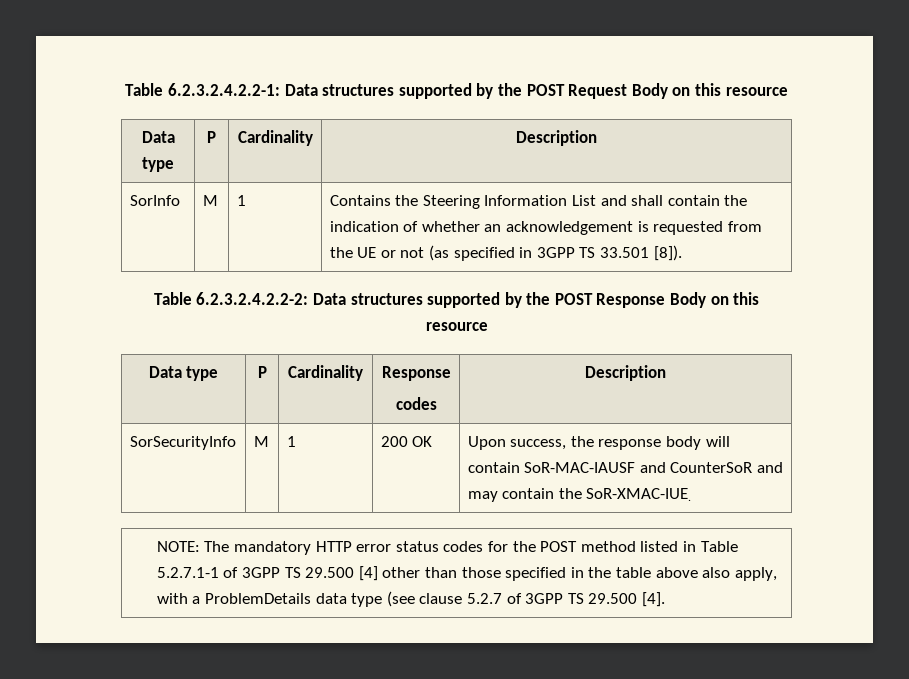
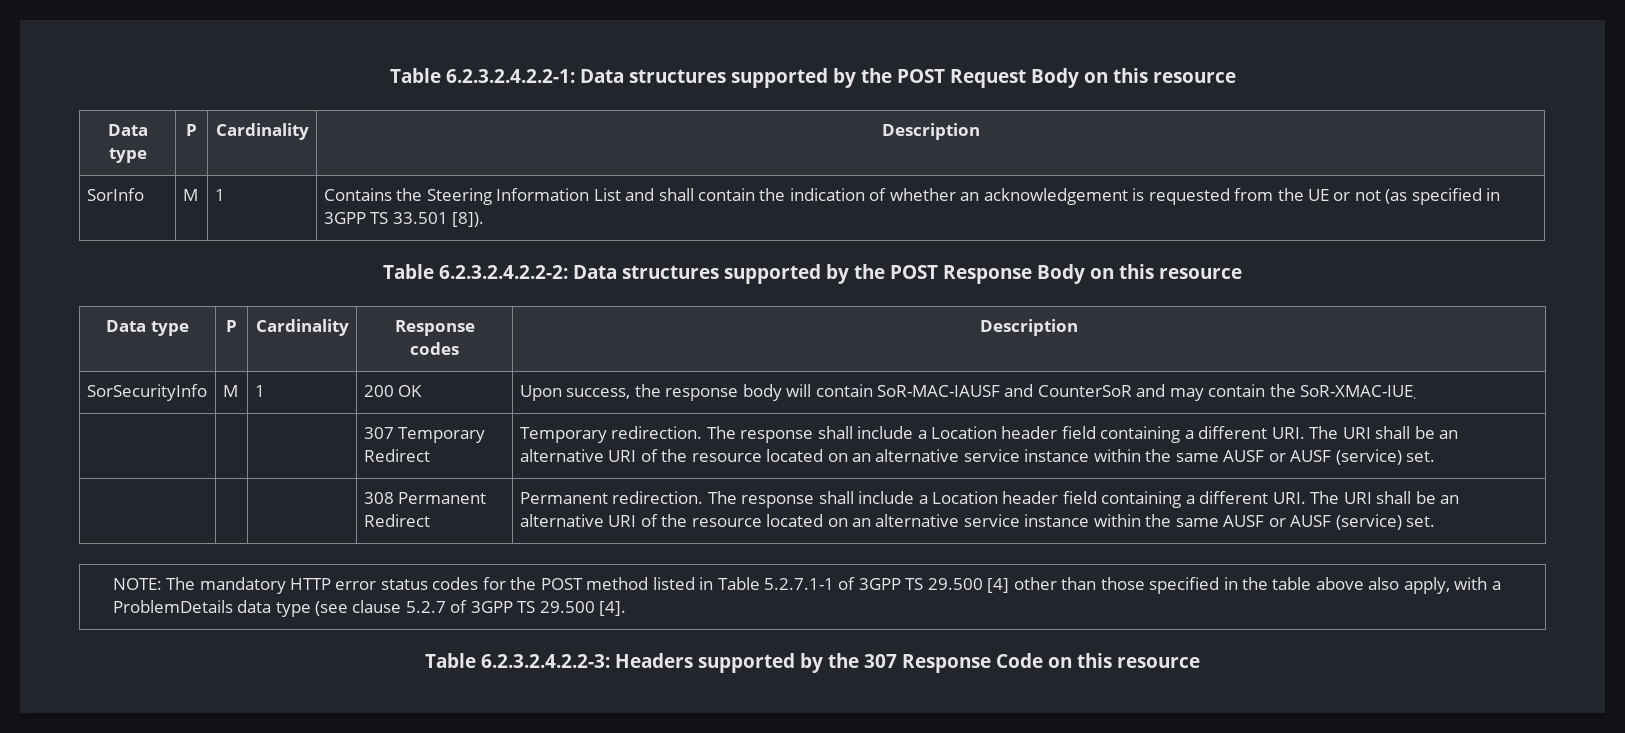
(692, 494) none -> [363,427,486,443] [363,449,430,462] [519,426,1458,443] [519,449,1436,465] [363,492,487,504] [363,514,430,527] [519,491,1460,508] [519,514,1436,530] // | | | 307 Temporary Redirect | Temporary redirection. The response shall include a Location header field containing a different URI. The URI shall be an alternative URI of the resource located on an alternative service instance within the same AUSF or AUSF (service) set. // | | | 308 Permanent Redirect | Permanent redirection. The response shall include a Location header field containing a different URI. The URI shall be an alternative URI of the resource located on an alternative service instance within the same AUSF or AUSF (service) set.
(665, 599) none -> [425,653,1200,673] // Table 6.2.3.2.4.2.2-3: Headers supported by the 307 Response Code on this resource

